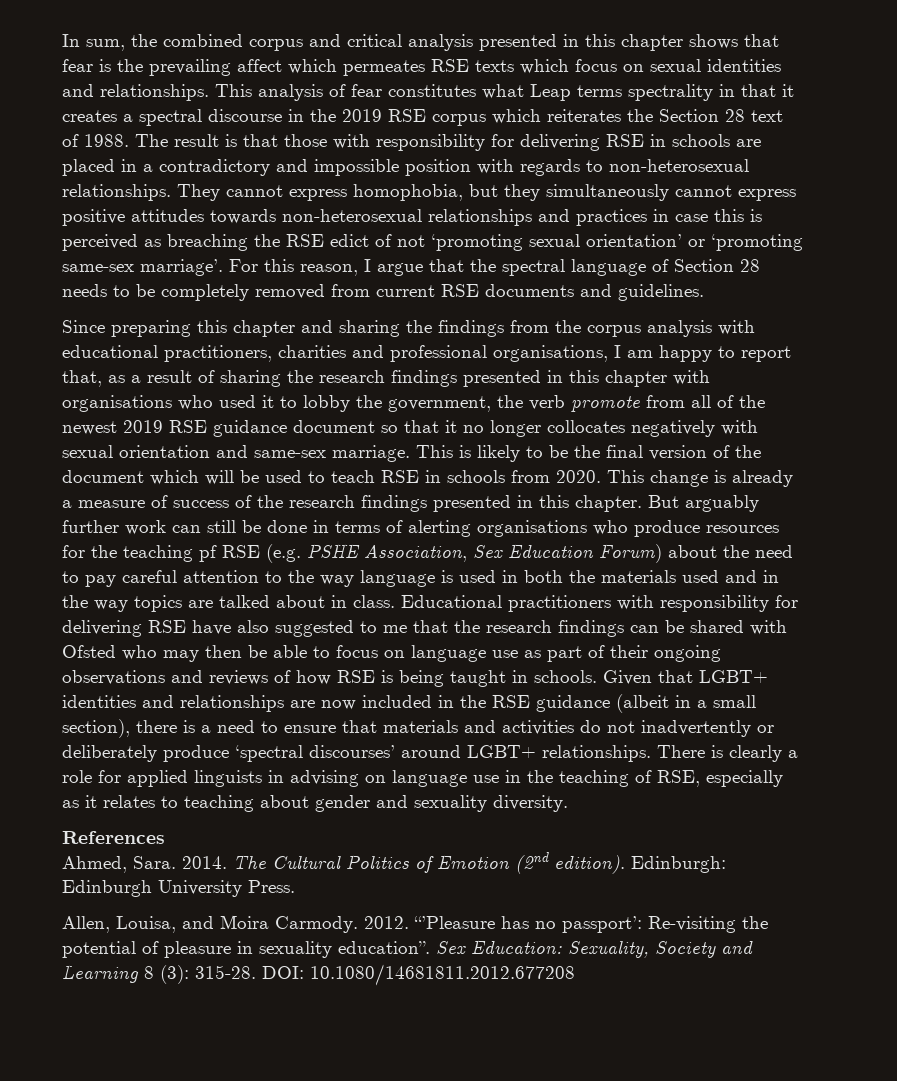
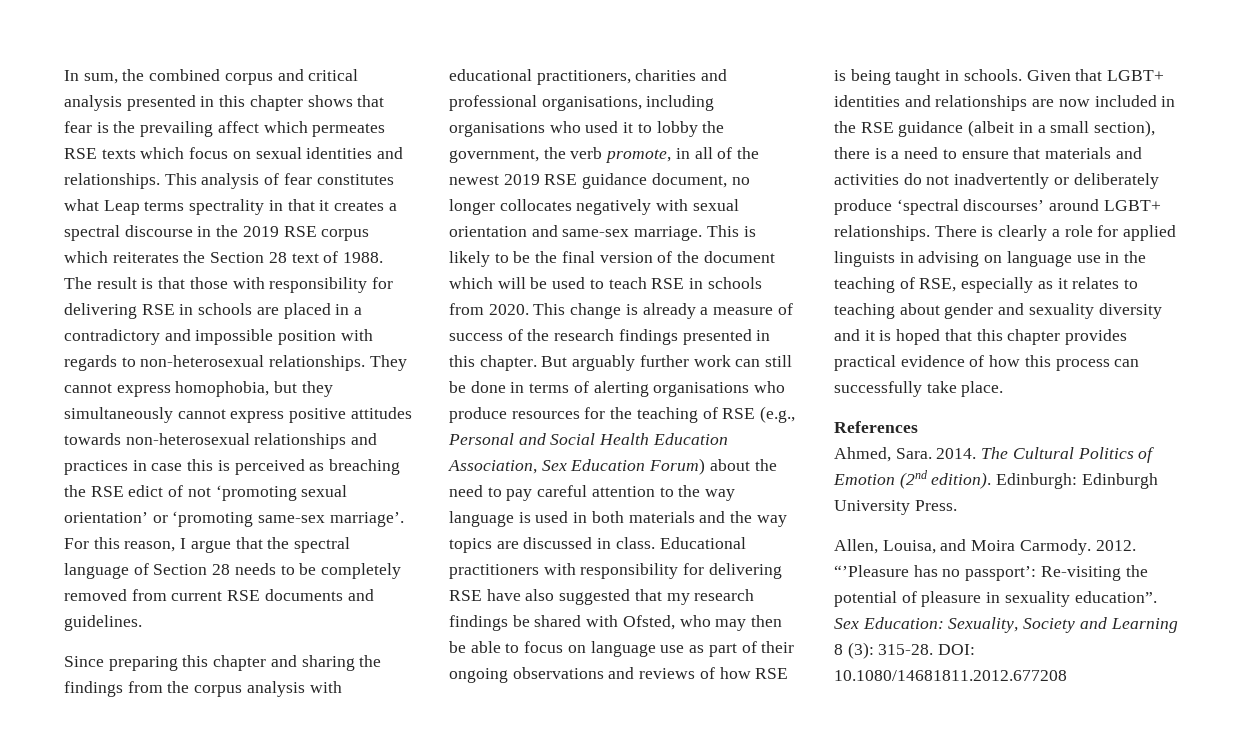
[614,345,791,362] [62,370,710,387] I am happy to report that, as a result of sharing the research findings presented in this chapter with -> [646,95,715,111] including
[571,395,685,412] promote from -> [605,148,690,163] promote, in
[293,420,457,433] document so that it -> [651,173,727,188] document,
[199,544,360,563] pf RSE (e.g. PSHE -> [702,406,796,423] [448,433,728,445] of RSE (e.g., Personal and Social Health Education
[569,570,779,583] the materials used and in -> [628,511,726,523] materials and
[219,595,325,608] talked about -> [523,537,593,549] discussed
[360,620,659,637] to me that the research findings can -> [634,589,755,605] [449,615,508,631] that my research findings
[62,645,116,658] Ofsted -> [622,615,675,630] Ofsted,
[493,795,568,812] diversity. -> [1098,303,1162,319] [834,329,1128,345] [834,355,1140,371] [834,381,1004,397] diversity and it is hoped that this chapter provides practical evidence of how this process can successfully take place.

